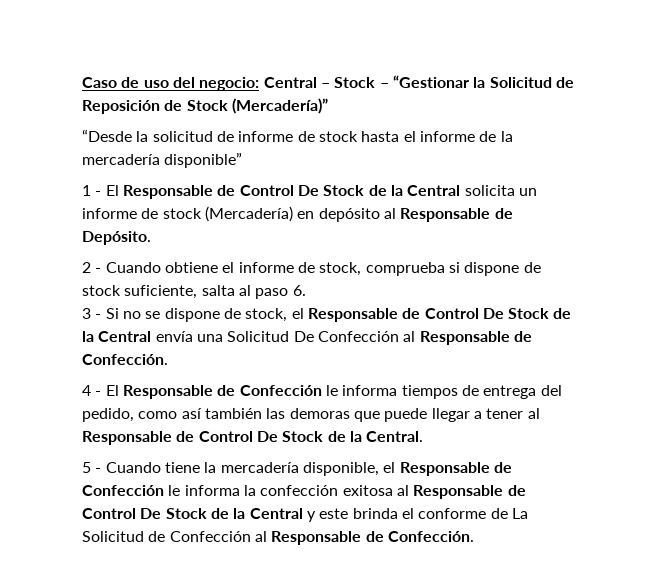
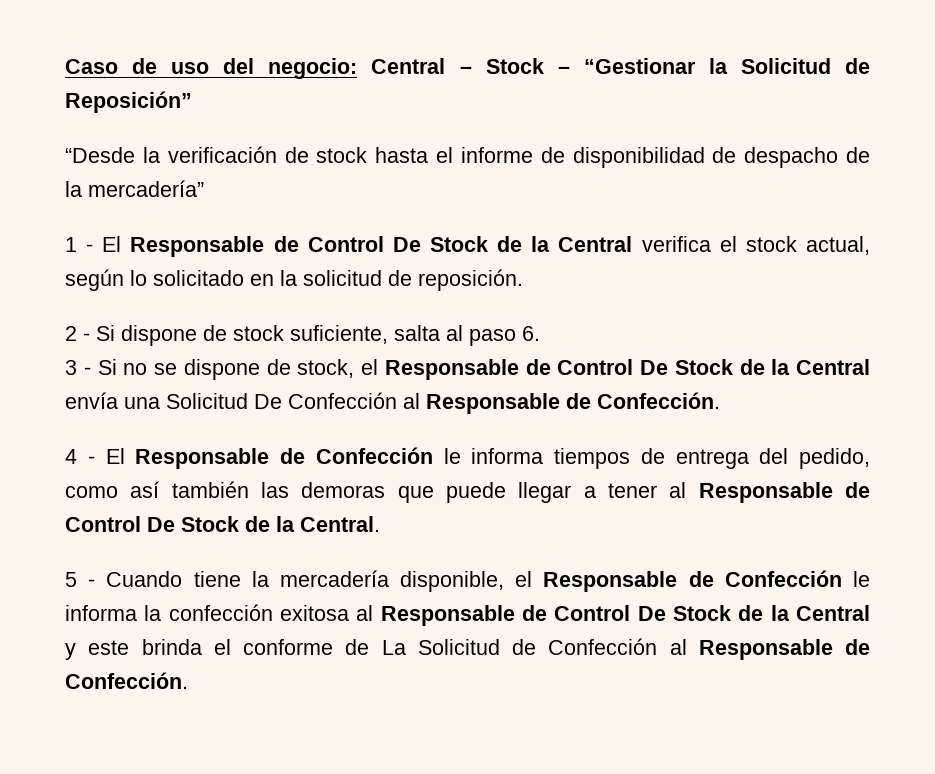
[82,98,328,114] Reposición de Stock (Mercadería)” -> [65,91,192,113] Reposición”
[152,131,294,142] solicitud de informe -> [167,146,277,163] verificación
[500,131,513,142] [82,152,243,168] la mercadería disponible” -> [572,147,871,168] [65,180,204,197] disponibilidad de despacho de la mercadería”
[464,185,537,196] [82,206,513,222] [82,231,151,245] [82,262,460,276] solicita un informe de stock (Mercadería) en depósito al Responsable de Depósito. // 2 - Cuando obtiene el informe de stock, comprueba si -> [641,236,870,255] [65,269,523,291] [65,325,115,341] verifica el stock actual, según lo solicitado en la solicitud de reposición. // 2 - Si

